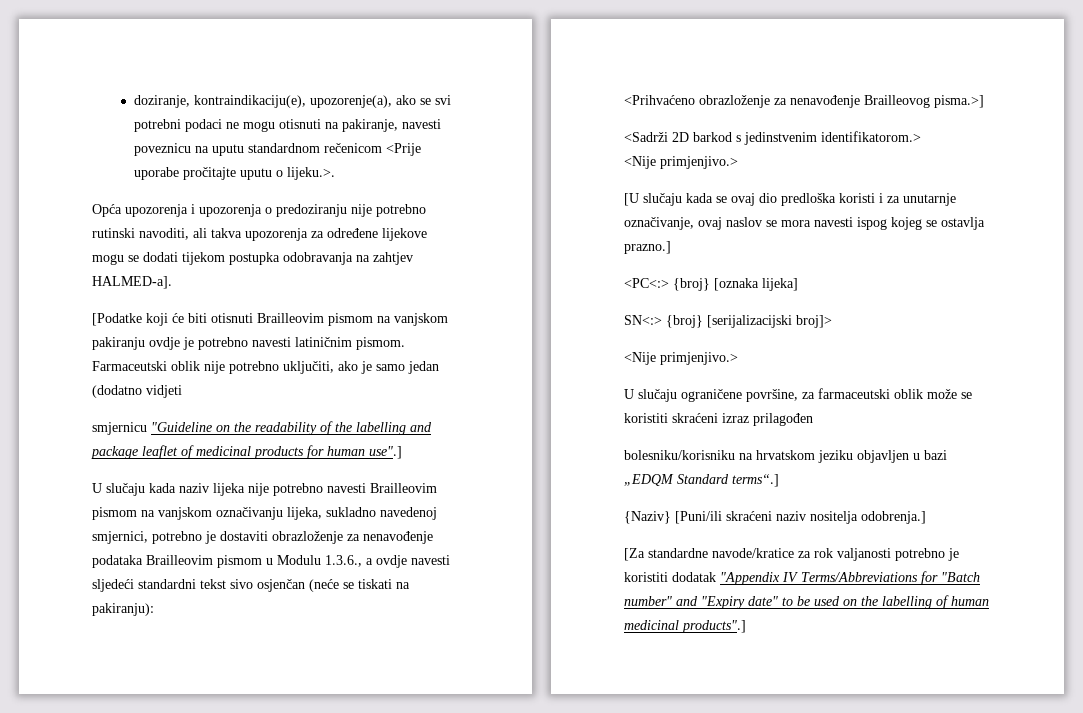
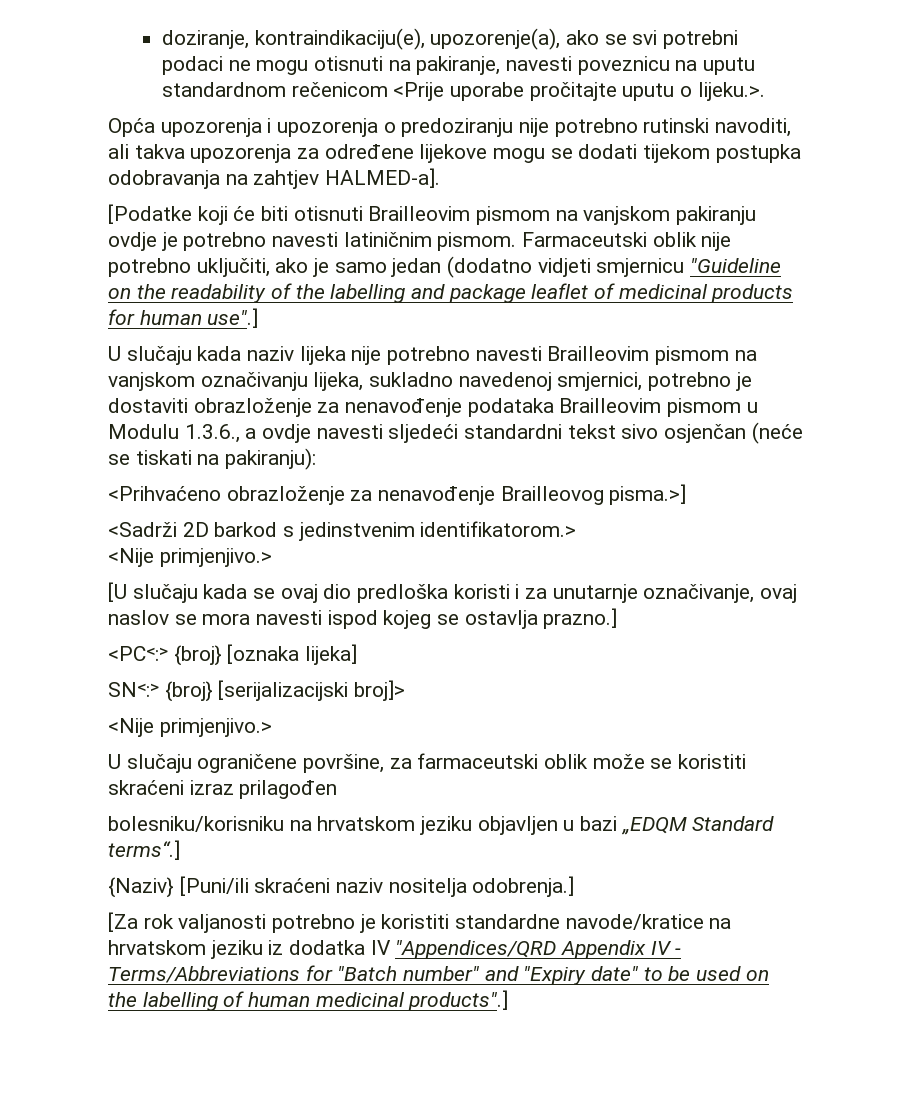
(182, 391) // -> (591, 267) none
[857,217,887,230] ispog -> [327,610,378,629] ispod
[648,548,811,558] standardne navode/kratice za -> (138, 922) none
[672,572,798,585] dodatak "Appendix IV -> [455,914,732,930] [108,940,682,959] standardne navode/kratice na hrvatskom jeziku iz dodatka IV "Appendices/QRD Appendix IV -

